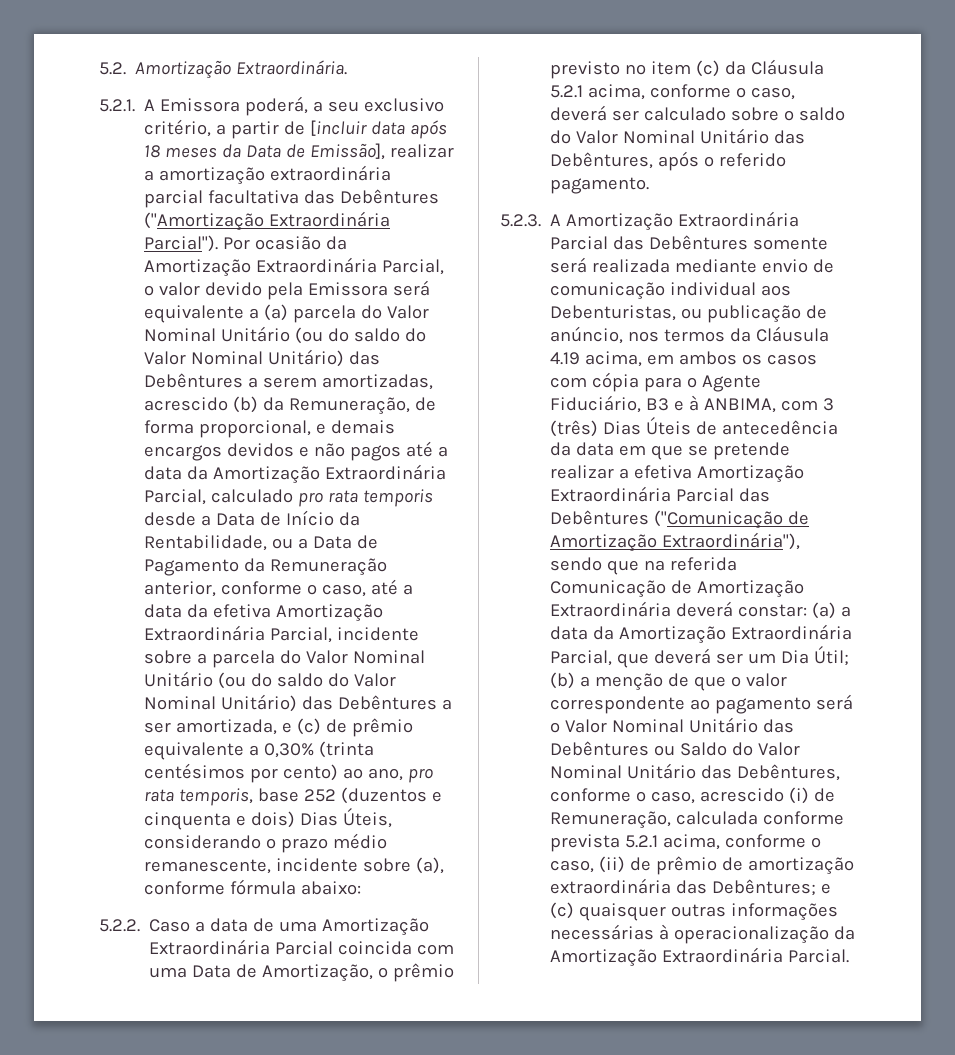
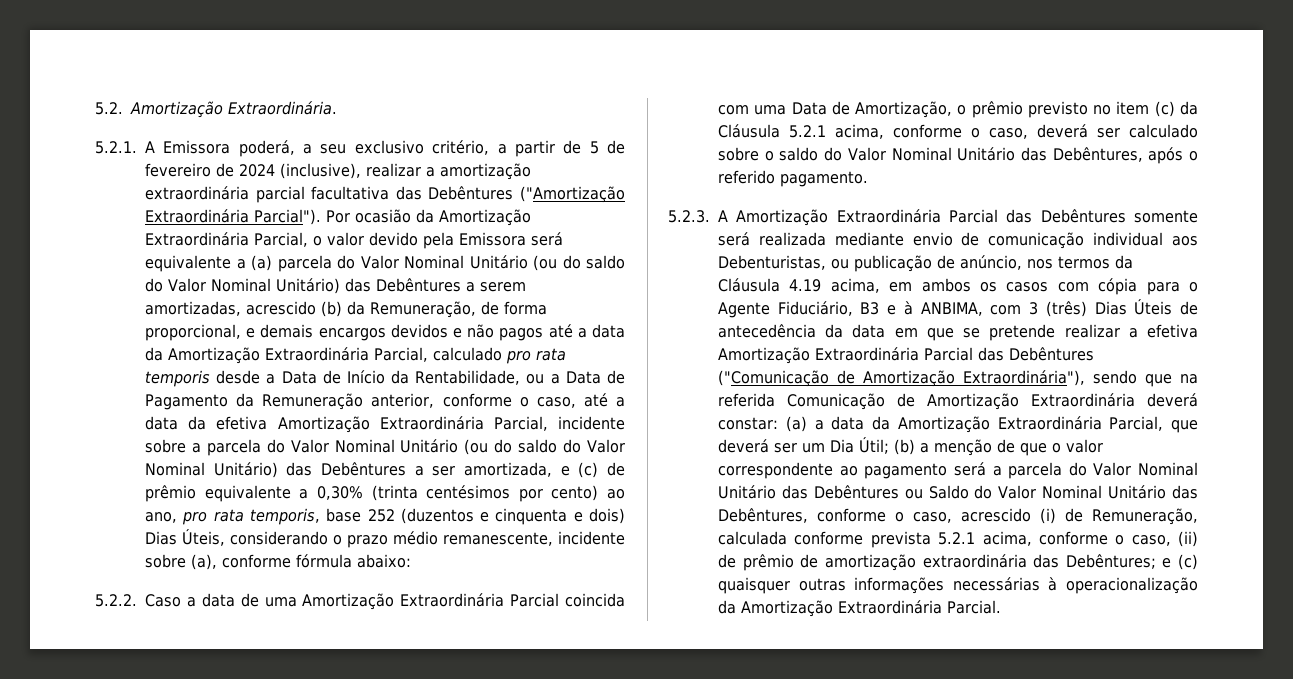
[310,120,448,139] [144,143,386,160] [incluir data após 18 meses da Data de Emissão], -> [589,140,626,154] [145,163,361,179] 5 de fevereiro de 2024 (inclusive),
[550,722,561,733] o -> [992,462,1087,479] a parcela do

